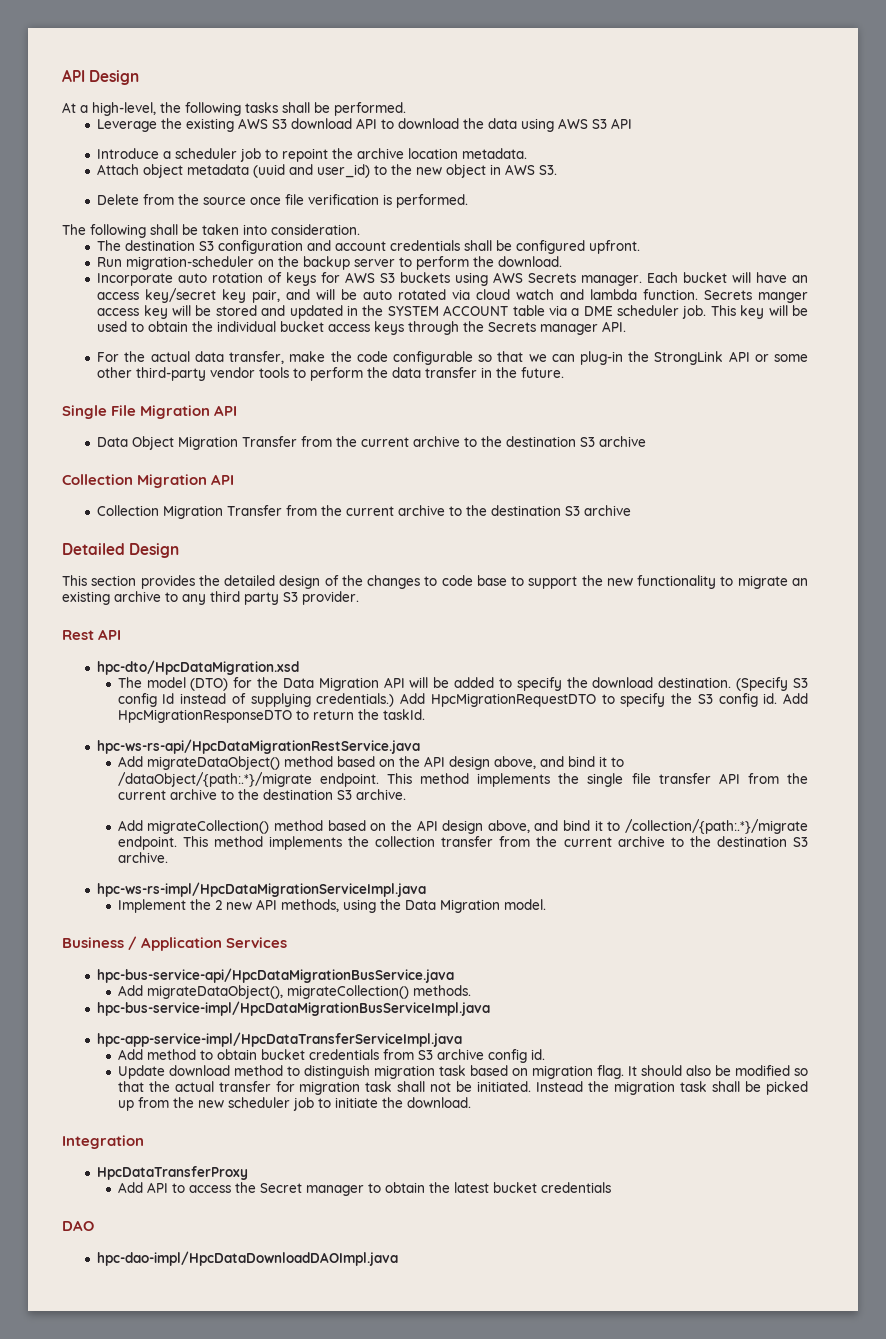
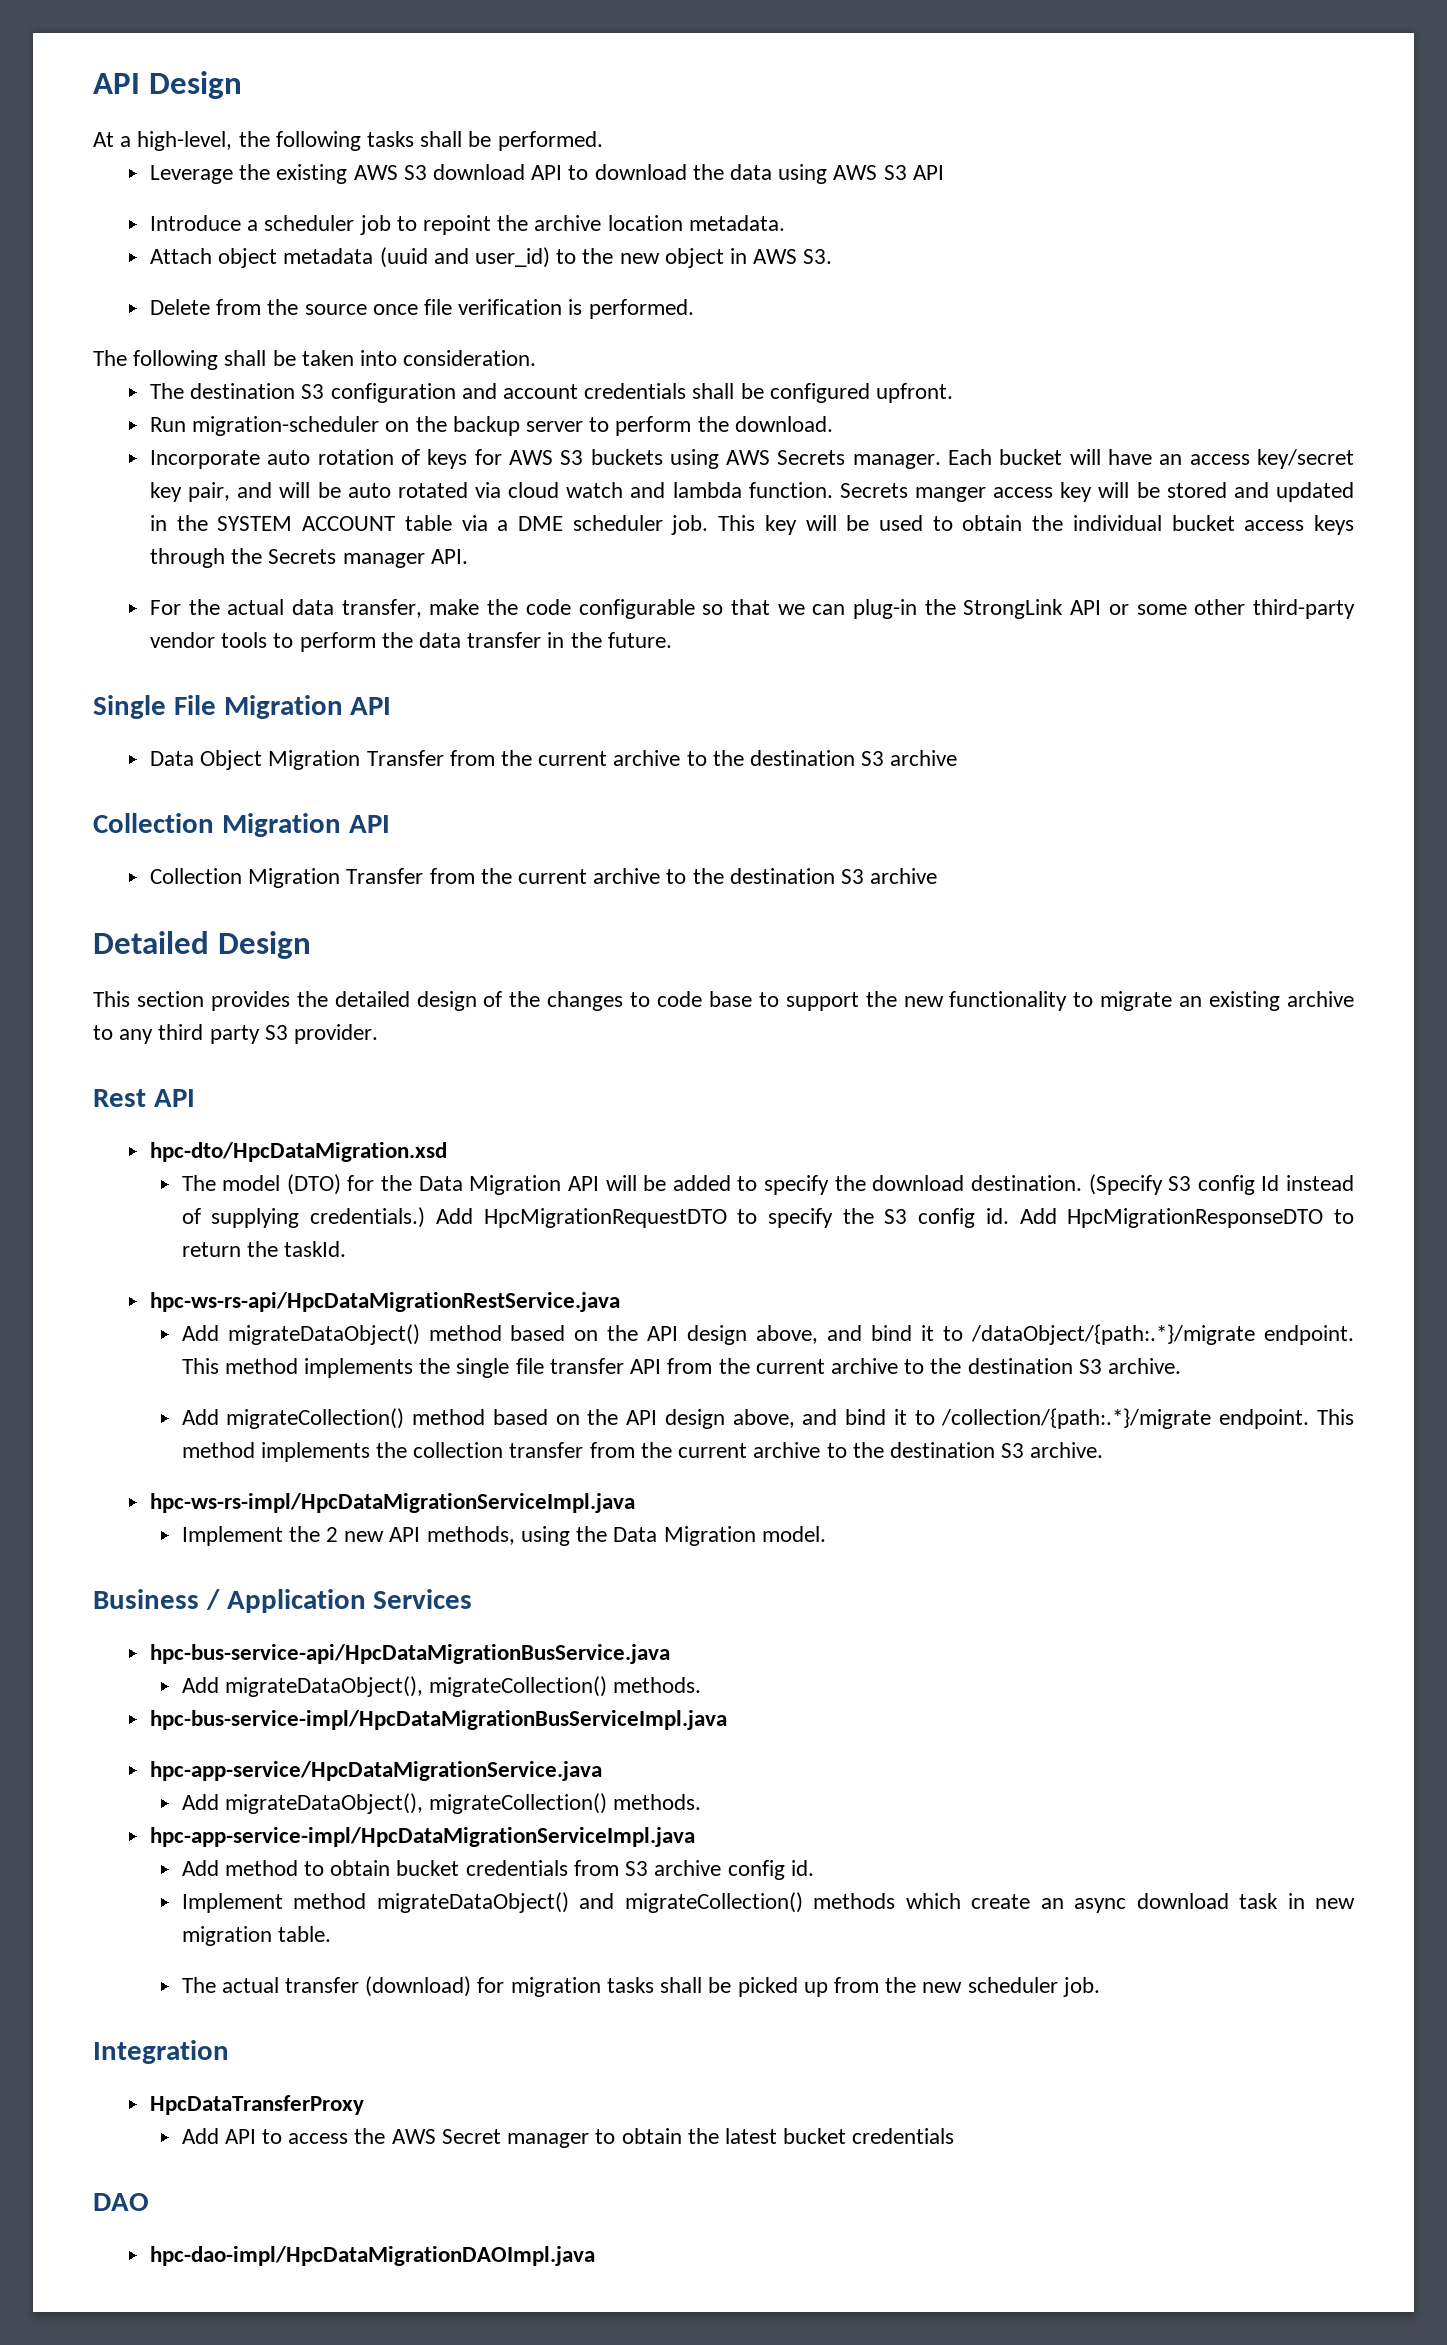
[97,1032,463,1047] hpc-app-service-impl/HpcDataTransferServiceImpl.java -> [149,1761,602,1781] [181,1793,702,1814] [149,1827,695,1847] hpc-app-service/HpcDataMigrationService.java // Add migrateDataObject(), migrateCollection() methods. // hpc-app-service-impl/HpcDataMigrationServiceImpl.java
[117,1065,808,1079] [117,1081,170,1092] Update download method to distinguish migration task based on migration flag. It should also be modified so that the -> [181,1892,1356,1913] [181,1926,331,1946] [181,1977,216,1993] Implement method migrateDataObject() and migrateCollection() methods which create an async download task in new migration table. // The
(271, 1086) none -> [365,1976,472,1997] (download)
[365,1081,708,1095] task shall not be initiated. Instead the migration task -> [606,1977,654,1993] tasks
[292,1097,471,1111] job to initiate the download. -> [1062,1977,1100,1997] job.
(256, 1187) none -> [391,2129,436,2144] AWS
[97,1251,399,1266] hpc-dao-impl/HpcDataDownloadDAOImpl.java -> [149,2246,595,2266] hpc-dao-impl/HpcDataMigrationDAOImpl.java

